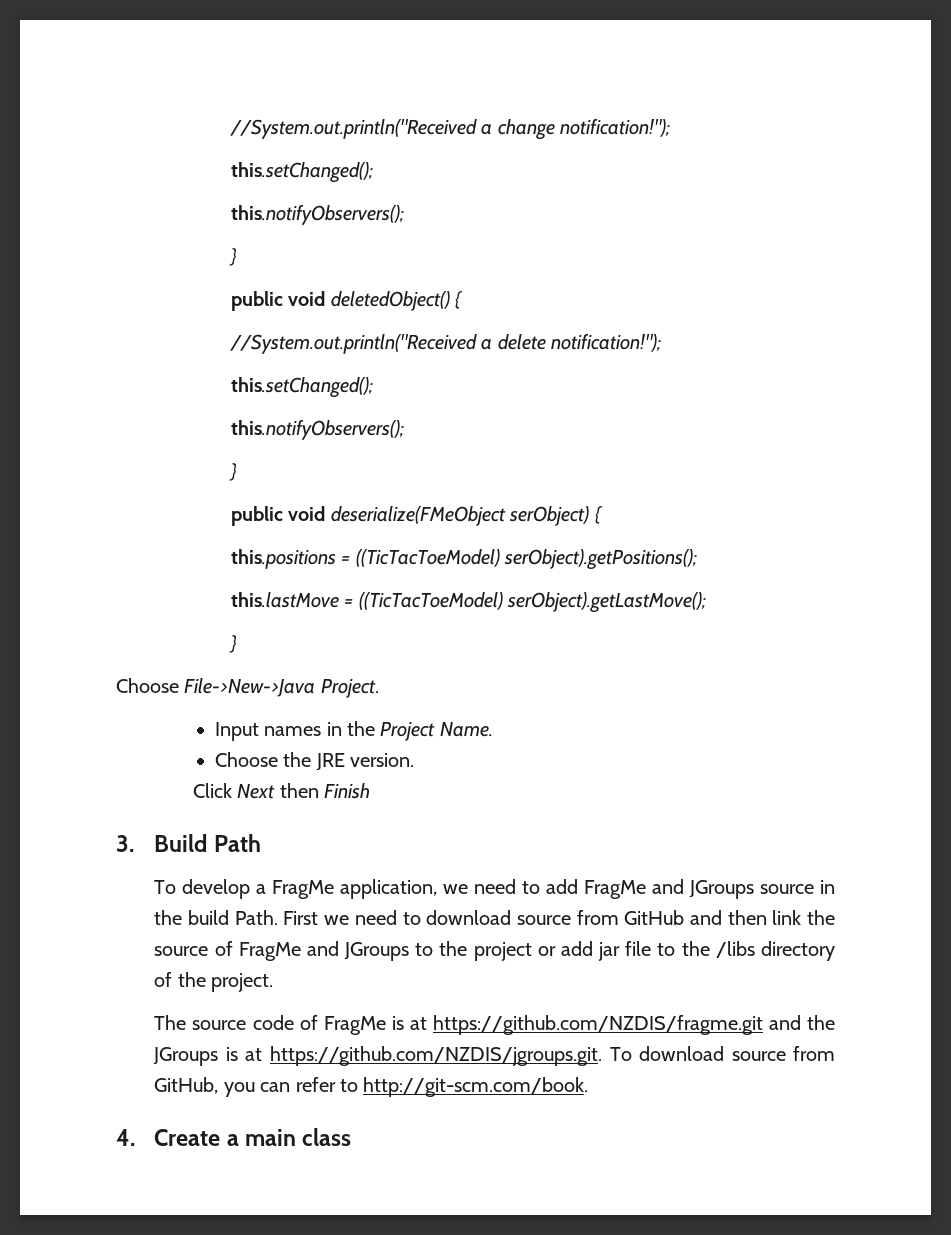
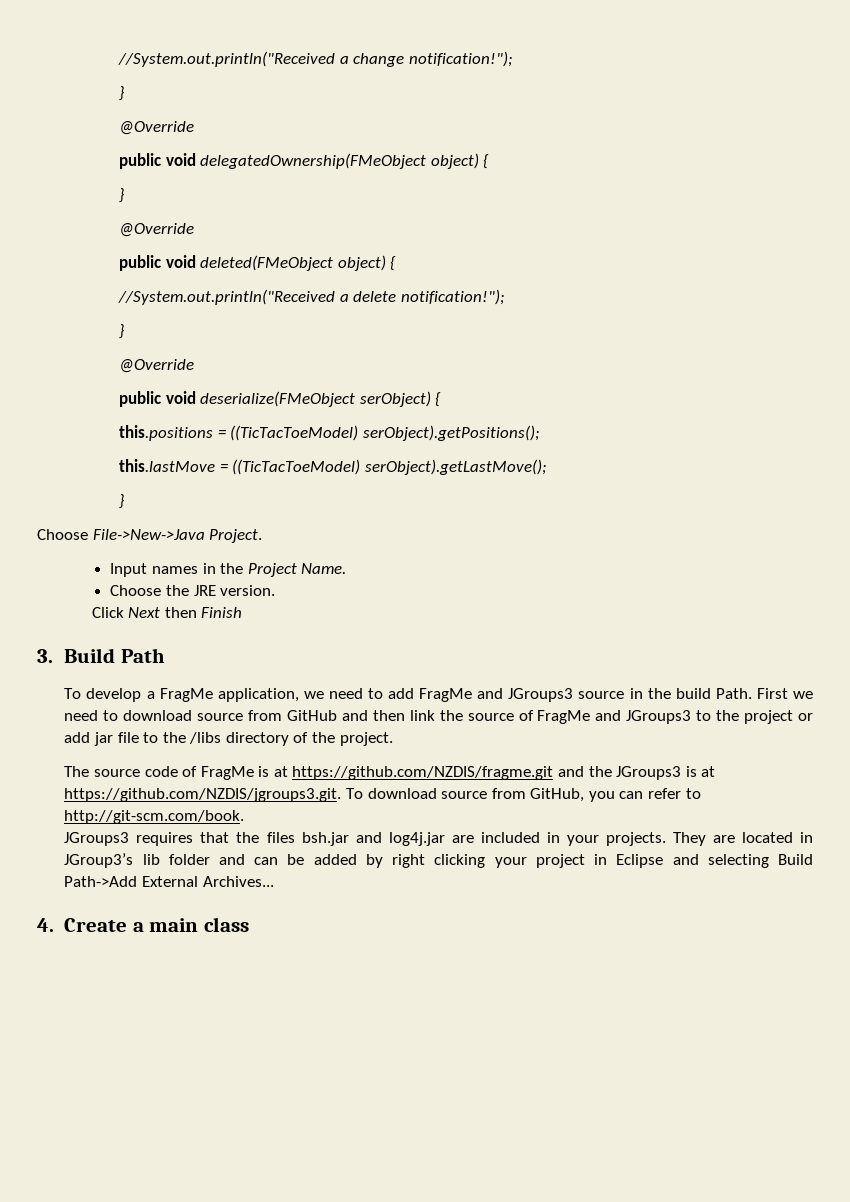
[231,162,374,183] [231,205,405,225] [229,248,238,266] [231,291,450,311] this.setChanged(); // this.notifyObservers(); // } // public void deletedObject() -> [118,86,124,101] [118,121,194,135] [118,153,490,169] [118,188,124,203] [118,223,194,237] [118,255,386,271] } // @Override // public void delegatedOwnership(FMeObject object) { // } // @Override // public void deleted(FMeObject object)
[231,377,374,398] [231,420,405,440] [229,463,238,481] this.setChanged(); // this.notifyObservers(); // } -> [118,324,124,339] [118,359,194,373] } // @Override
[689,880,755,899] JGroups -> [508,688,574,702] JGroups3
[344,942,410,961] JGroups -> [626,710,692,724] JGroups3
[153,1046,603,1066] JGroups is at https://github.com/NZDIS/jgroups.git. -> [616,766,716,780] [64,788,342,802] JGroups3 is at https://github.com/NZDIS/jgroups3.git.
(589, 1087) none -> [64,832,813,846] [64,853,813,868] [64,876,274,887] // JGroups3 requires that the files bsh.jar and log4j.jar are included in your projects. They are located in JGroup3’s lib folder and can be added by right clicking your project in Eclipse and selecting Build Path->Add External Archives...

